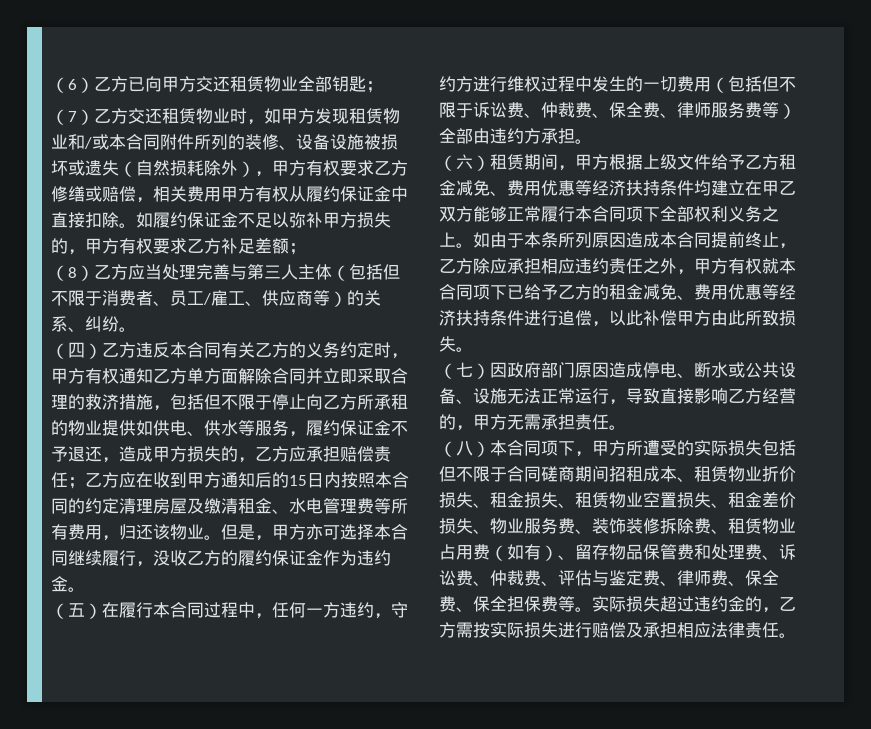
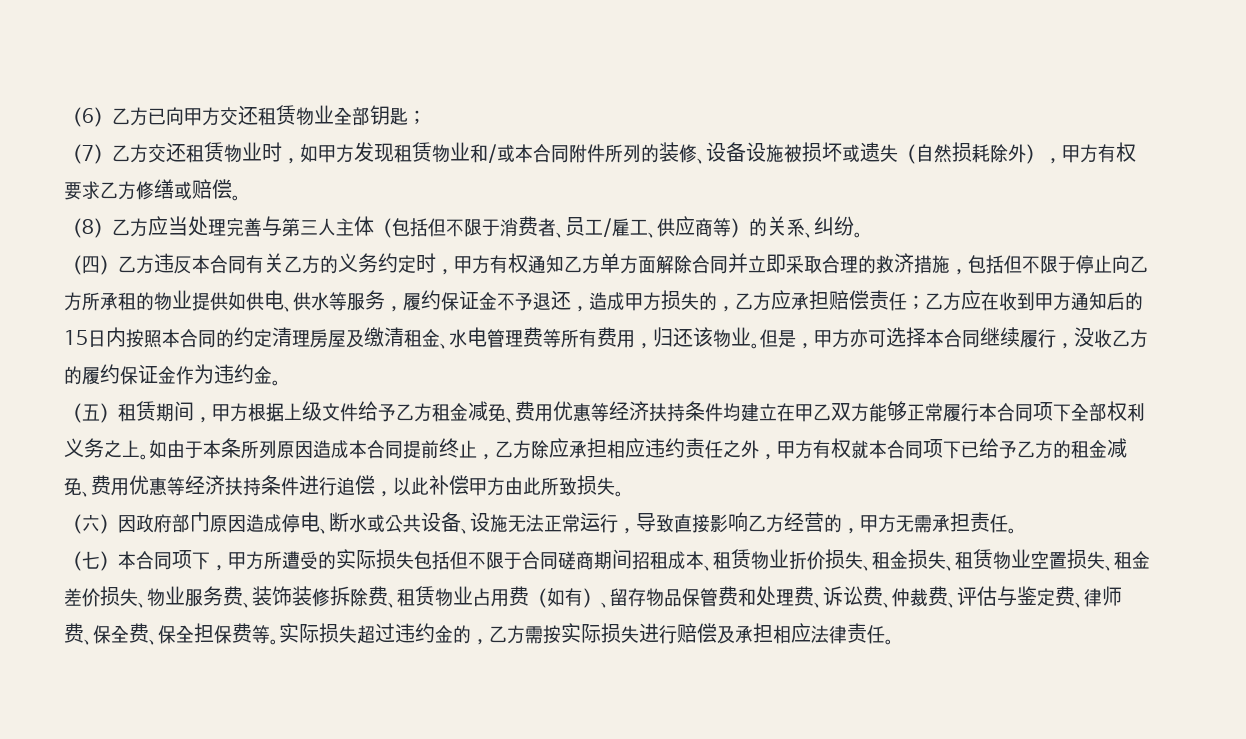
[136,186,408,203] [51,212,391,228] [51,238,306,255] ，相关费用甲方有权从履约保证金中直接扣除。如履约保证金不足以弥补甲方损失的，甲方有权要求乙方补足差额； -> [232,195,241,201] 。
[102,602,408,619] [439,76,796,93] [439,102,796,119] [439,128,592,144] [439,154,490,171] 在履行本合同过程中，任何一方违约，守约方进行维权过程中发生的一切费用（包括但不限于诉讼费、仲裁费、保全费、律师服务费等）全部由违约方承担。 // （六） -> (118, 413) none
[456,362,473,377] 七 -> [82,514,100,532] 六
[456,440,473,456] 八 -> [82,551,100,569] 七

